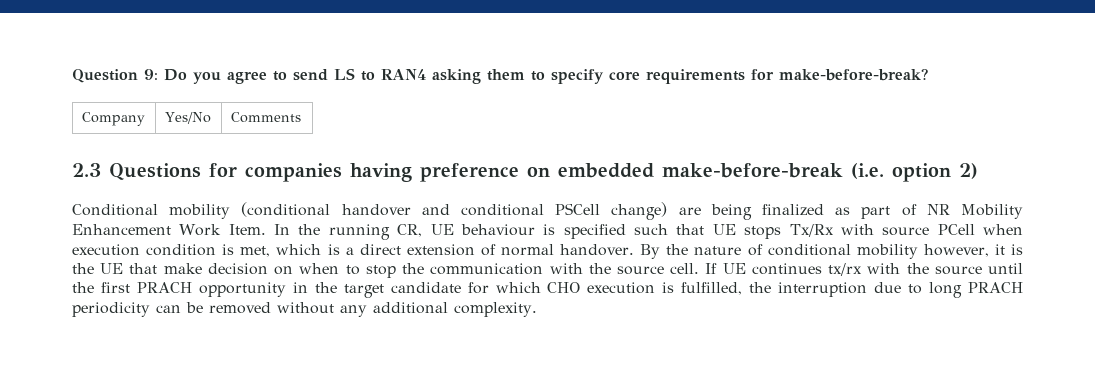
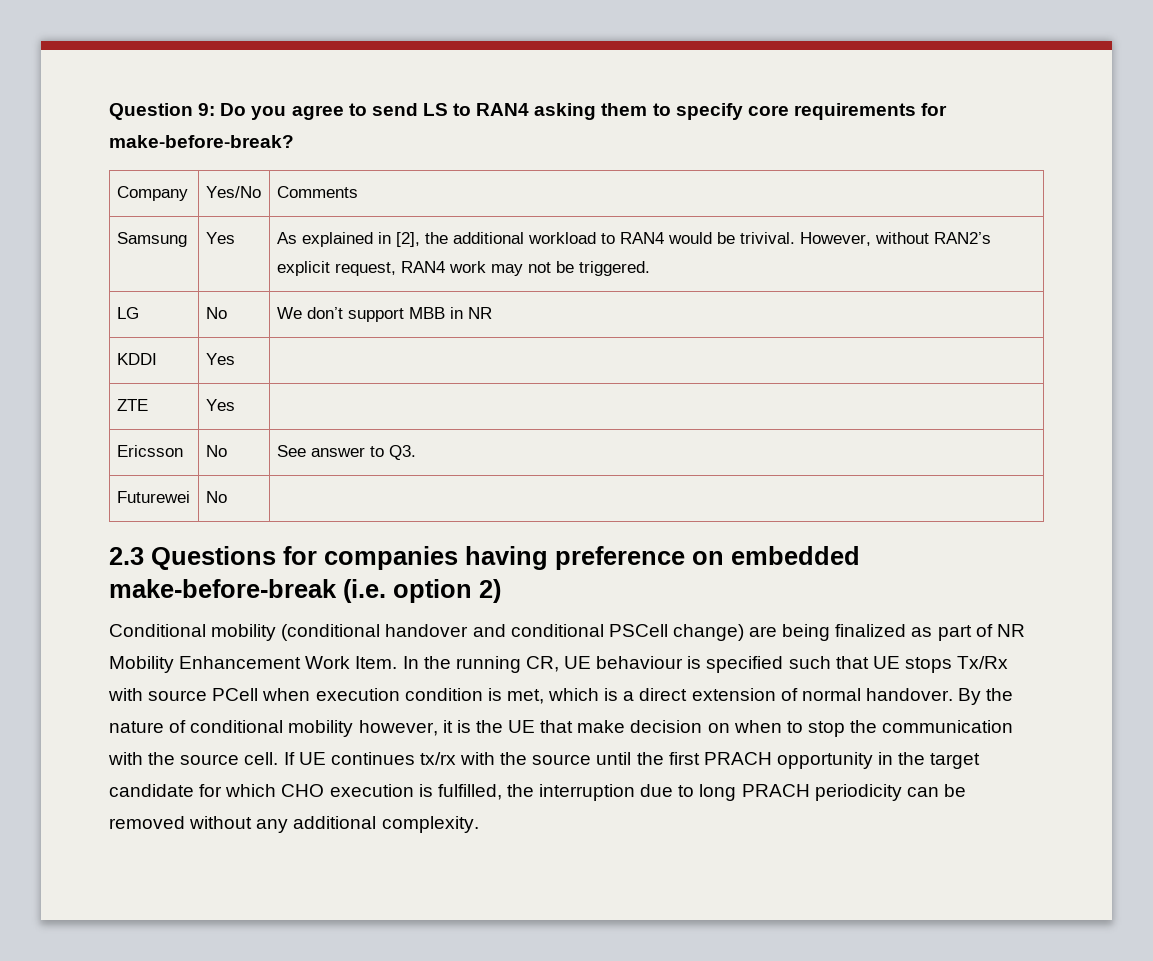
(301, 117) none -> [116,232,187,247] [205,232,235,244] [276,232,991,247] [276,261,650,276] [116,307,139,319] [205,307,227,319] [276,307,492,322] [116,353,157,365] [205,353,235,365] [116,399,148,411] [205,399,235,411] [116,445,183,457] [205,445,227,457] [276,445,416,460] [116,491,190,503] [205,491,227,503] // Samsung | Yes | As explained in [2], the additional workload to RAN4 would be trivival. However, without RAN2’s explicit request, RAN4 work may not be triggered. // LG | No | We don’t support MBB in NR // KDDI | Yes | // ZTE | Yes | // Ericsson | No | See answer to Q3. // Futurewei | No |

